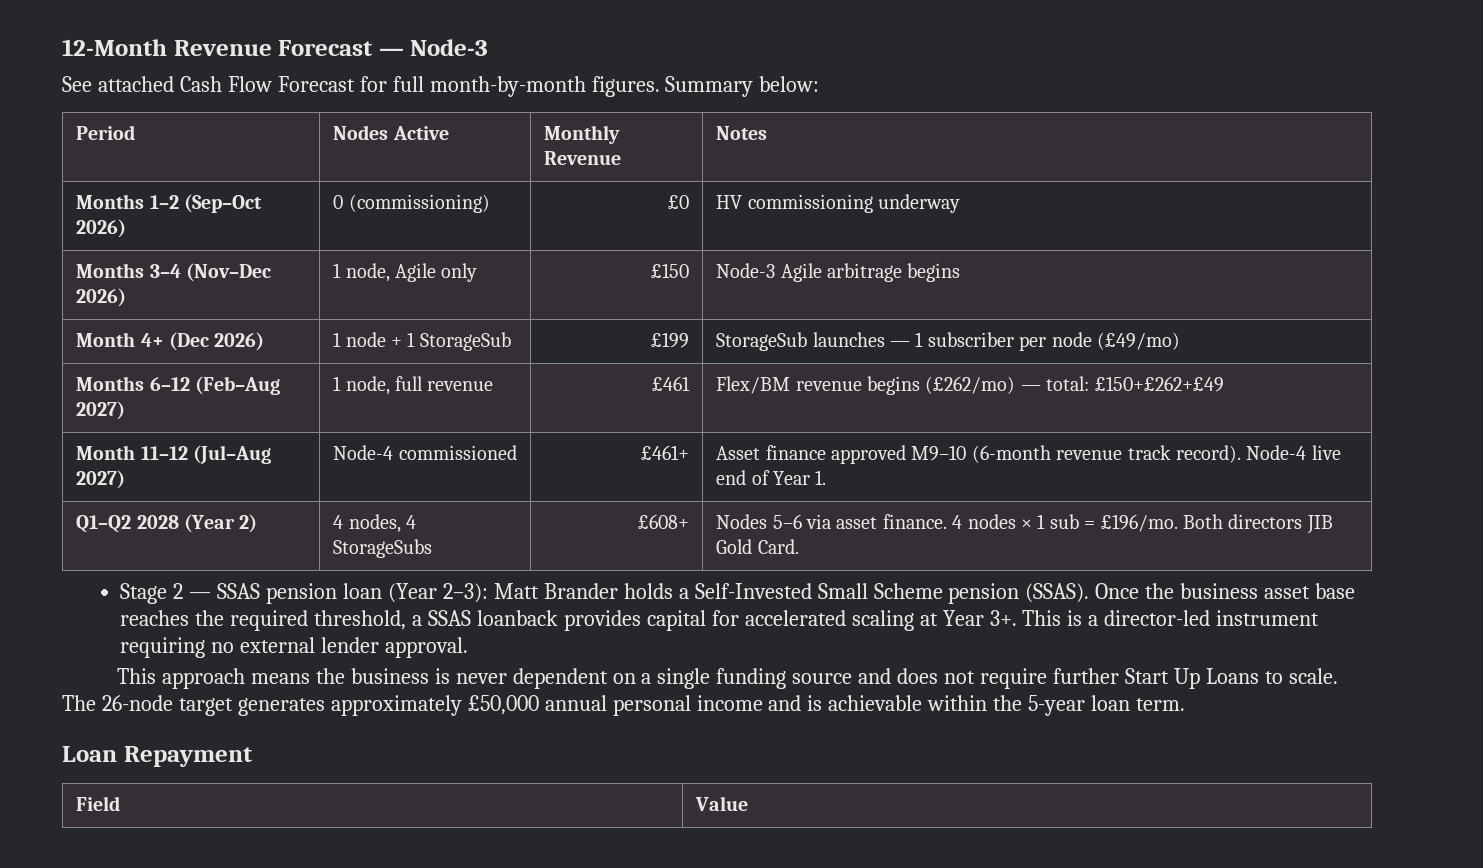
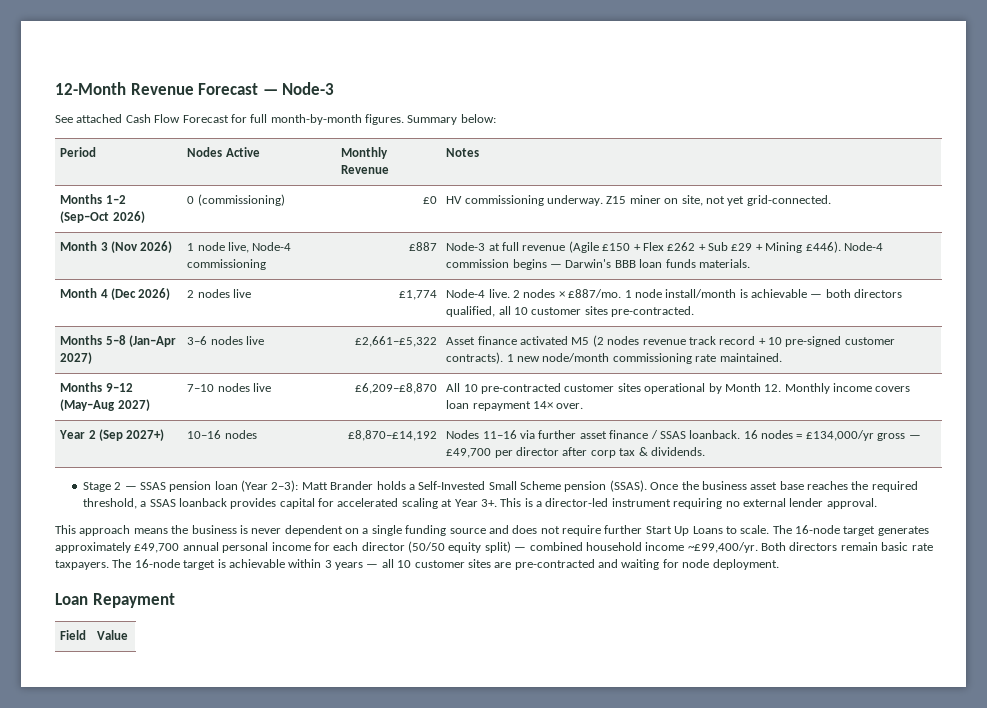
[877,194,960,213] [76,263,271,282] [76,288,127,307] [333,263,478,282] [650,263,689,278] [716,263,961,282] [76,332,209,351] underway // Months 3–4 (Nov–Dec 2026) | 1 node, Agile only | £150 | Node-3 Agile arbitrage begins // Month 4+ (Dec -> [547,195,831,206] [60,241,139,253] underway. Z15 miner on site, not yet grid-connected. // Month 3 (Nov
[390,332,511,351] [650,332,689,348] [716,332,1180,351] [76,376,280,395] [76,401,126,420] [333,376,494,395] [651,376,690,391] [716,376,1224,395] [76,445,271,464] [76,470,126,489] [333,445,517,460] [640,445,689,460] [716,445,1341,464] [716,470,827,485] [76,514,258,533] [333,514,416,533] [333,539,433,558] [637,514,689,529] [716,514,1333,534] [716,539,799,554] + 1 StorageSub | £199 | StorageSub launches — 1 subscriber per node (£49/mo) // Months 6–12 (Feb–Aug 2027) | 1 node, full revenue | £461 | Flex/BM revenue begins (£262/mo) — total: £150+£262+£49 // Month 11–12 (Jul–Aug 2027) | Node-4 commissioned | £461+ | Asset finance approved M9–10 (6-month revenue track record). Node-4 live end of Year 1. // Q1–Q2 2028 (Year 2) | 4 nodes, 4 StorageSubs | £608+ | Nodes 5–6 via asset finance. 4 nodes × 1 sub = £196/mo. Both directors JIB Gold Card. -> [228,242,292,253] [187,259,267,270] [408,242,437,251] [446,241,883,253] [446,259,750,270] [60,288,171,300] [187,289,252,298] [398,290,437,300] [446,289,903,298] [446,306,695,317] [60,335,177,347] [60,352,93,364] [187,336,265,345] [354,336,437,347] [446,335,895,347] [446,352,782,364] [60,382,133,392] [60,399,150,411] [187,383,272,392] [354,383,437,394] [446,383,911,394] [446,400,584,411] [59,429,165,441] [187,430,257,439] [347,430,437,441] [446,430,921,441] [446,447,705,458] live, Node-4 commissioning | £887 | Node-3 at full revenue (Agile £150 + Flex £262 + Sub £29 + Mining £446). Node-4 commission begins — Darwin's BBB loan funds materials. // Month 4 (Dec 2026) | 2 nodes live | £1,774 | Node-4 live. 2 nodes × £887/mo. 1 node install/month is achievable — both directors qualified, all 10 customer sites pre-contracted. // Months 5–8 (Jan–Apr 2027) | 3–6 nodes live | £2,661–£5,322 | Asset finance activated M5 (2 nodes revenue track record + 10 pre-signed customer contracts). 1 new node/month commissioning rate maintained. // Months 9–12 (May–Aug 2027) | 7–10 nodes live | £6,209–£8,870 | All 10 pre-contracted customer sites operational by Month 12. Monthly income covers loan repayment 14× over. // Year 2 (Sep 2027+) | 10–16 nodes | £8,870–£14,192 | Nodes 11–16 via further asset finance / SSAS loanback. 16 nodes = £134,000/yr gross — £49,700 per director after corp tax & dividends.
[101,695,173,711] 26-node -> [795,525,840,534] 16-node
[467,695,539,715] £50,000 -> [134,543,180,553] £49,700
[768,695,1186,716] and is achievable within the 5-year loan term. -> [313,541,933,553] [55,559,779,570] for each director (50/50 equity split) — combined household income ~£99,400/yr. Both directors remain basic rate taxpayers. The 16-node target is achievable within 3 years — all 10 customer sites are pre-contracted and waiting for node deployment.

